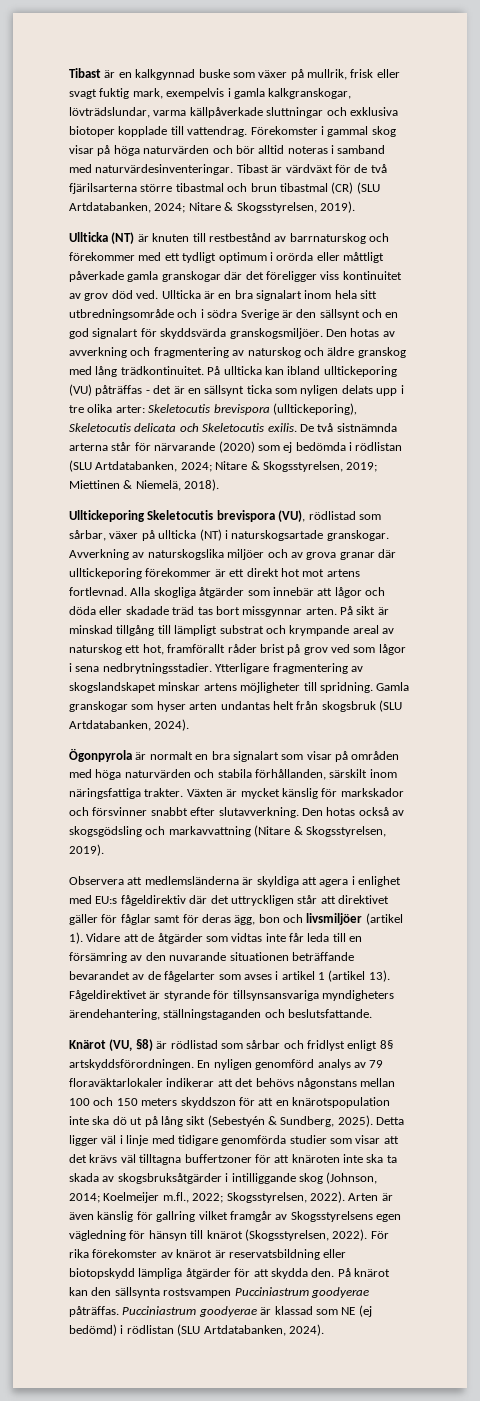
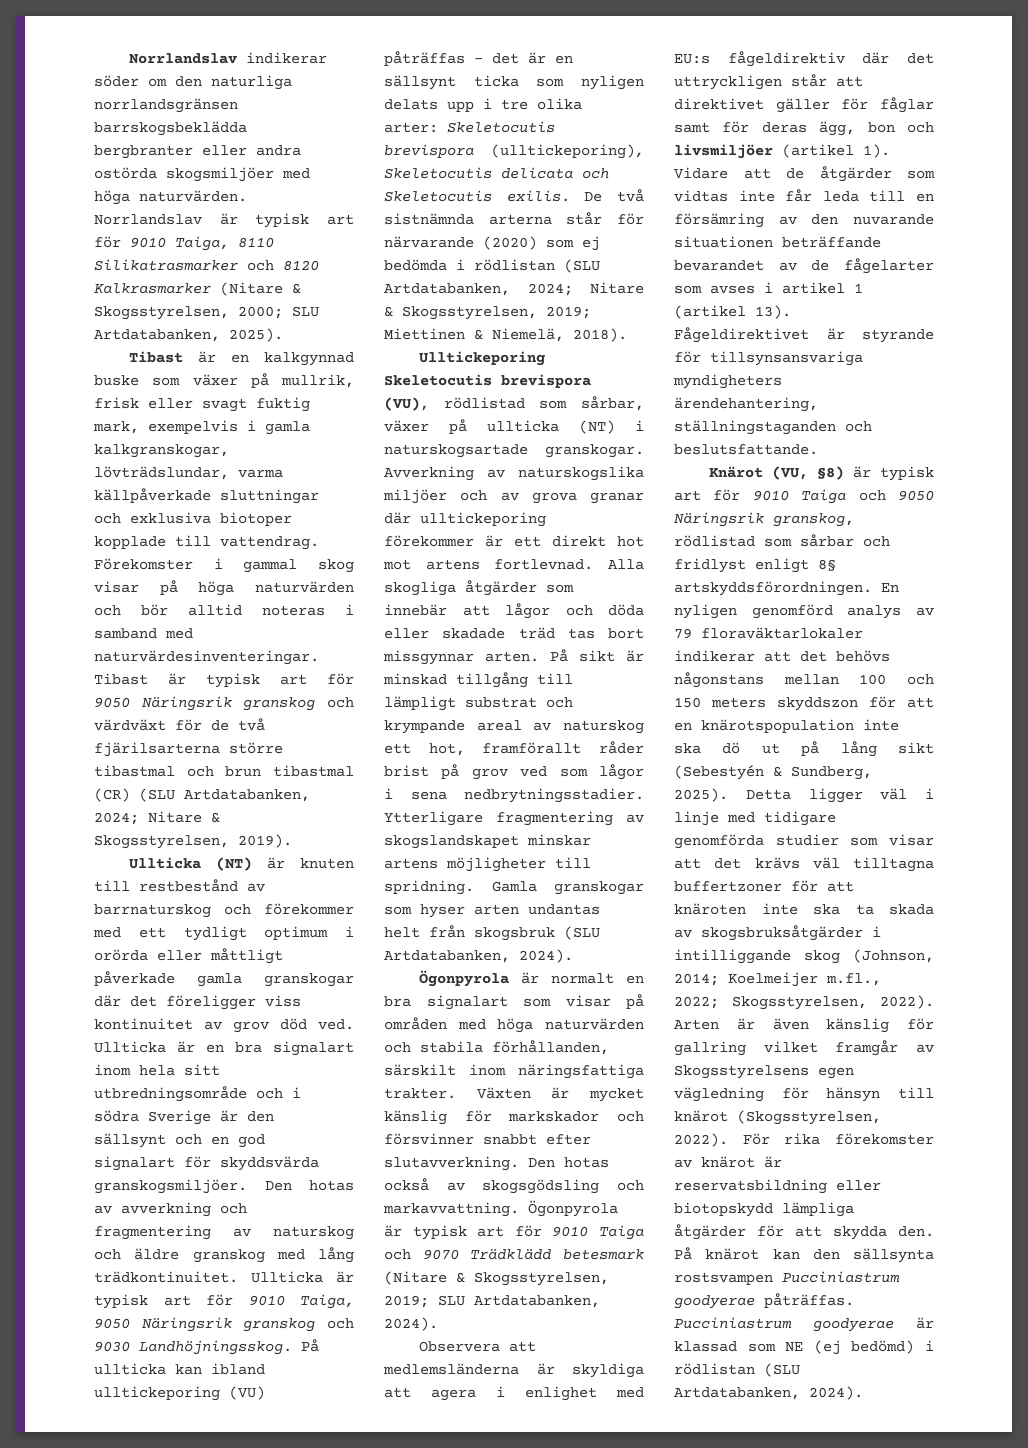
(69, 73) none -> [128,52,327,64] [94,75,292,90] [94,98,238,113] [94,121,247,136] [94,145,301,159] [94,167,310,182] [94,190,247,205] [94,213,354,228] [94,236,274,251] [94,259,319,271] [94,282,301,296] [94,306,319,320] [94,328,283,342] Norrlandslav indikerar söder om den naturliga norrlandsgränsen barrskogsbeklädda bergbranter eller andra ostörda skogsmiljöer med höga naturvärden. Norrlandslav är typisk art för 9010 Taiga, 8110 Silikatrasmarker och 8120 Kalkrasmarker (Nitare & Skogsstyrelsen, 2000; SLU Artdatabanken, 2025). //
(283, 169) none -> [206,673,354,688] [94,696,354,711] typisk art för 9050 Näringsrik granskog och
(204, 370) none -> [251,1271,354,1283] [94,1294,354,1309] [94,1317,354,1332] [94,1340,292,1355] Ullticka är typisk art för 9010 Taiga, 9050 Näringsrik granskog och 9030 Landhöjningsskog.
[168,825,386,837] [69,844,104,856] markavvattning (Nitare & Skogsstyrelsen, 2019). -> [383,1200,618,1217] [384,1225,644,1240] [384,1249,644,1260] [384,1271,609,1286] [384,1295,600,1308] [384,1317,438,1331] markavvattning. Ögonpyrola är typisk art för 9010 Taiga och 9070 Trädklädd betesmark (Nitare & Skogsstyrelsen, 2019; SLU Artdatabanken, 2024).
(168, 1045) none -> [880,466,934,481] [674,489,934,504] [674,512,854,527] typisk art för 9010 Taiga och 9050 Näringsrik granskog,

